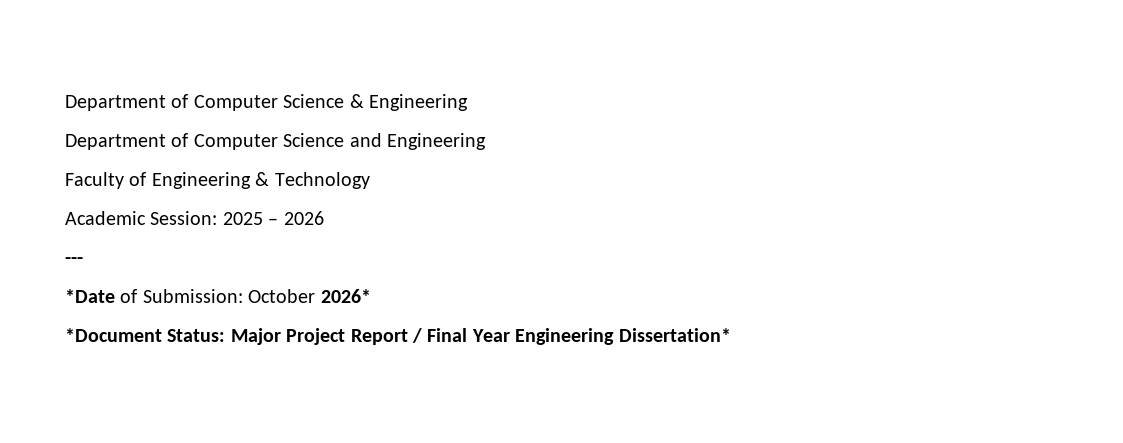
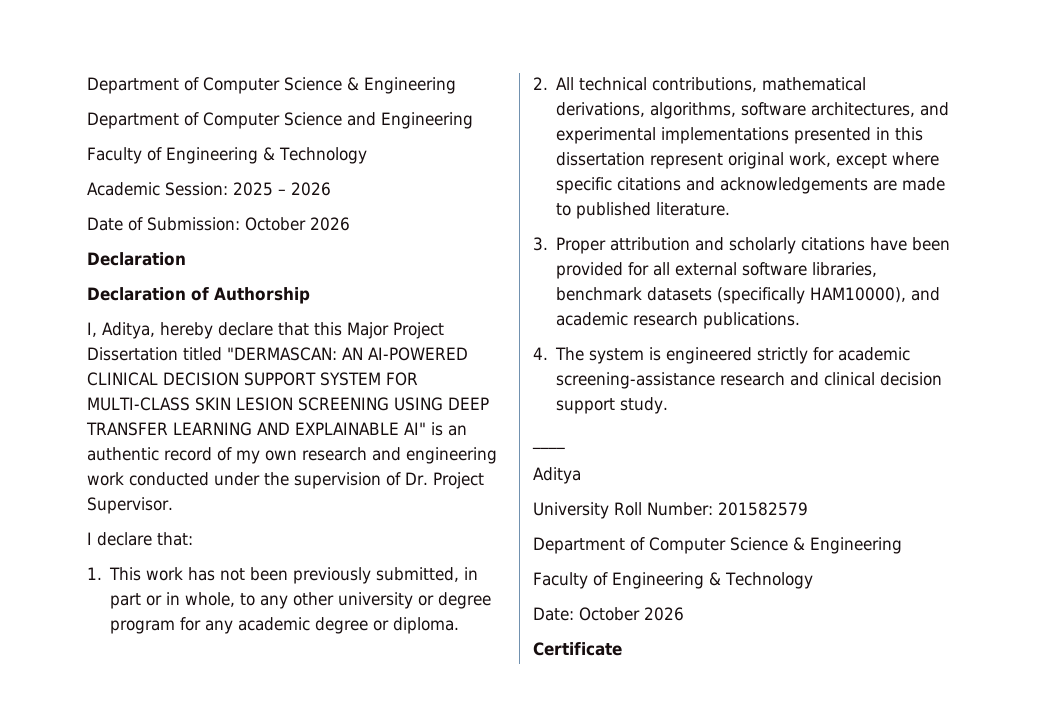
[65,257,83,264] [65,289,115,303] --- // *Date -> [87,217,123,231] Date
[320,289,371,303] [65,328,731,345] 2026* // *Document Status: Major Project Report / Final Year Engineering Dissertation* -> [310,217,350,231] [87,252,186,266] [87,287,310,304] [87,322,444,339] [87,347,468,361] [87,372,418,386] [87,397,489,411] [86,422,467,436] [87,447,497,464] [87,472,484,489] [87,497,173,514] [87,532,193,546] [87,567,479,584] [110,592,492,609] [110,617,460,634] [533,77,867,92] [556,102,950,119] [556,127,924,144] [556,152,940,169] [556,177,946,194] [556,202,731,219] [533,237,951,254] [556,262,878,279] [556,287,941,304] [556,312,801,329] [533,347,911,364] [556,372,943,389] [556,397,669,414] [532,445,565,450] [533,467,581,484] [533,502,808,519] [533,537,902,554] [533,572,813,589] [533,607,684,621] [533,642,622,656] 2026 // Declaration // Declaration of Authorship // I, Aditya, hereby declare that this Major Project Dissertation titled "DERMASCAN: AN AI-POWERED CLINICAL DECISION SUPPORT SYSTEM FOR MULTI-CLASS SKIN LESION SCREENING USING DEEP TRANSFER LEARNING AND EXPLAINABLE AI" is an authentic record of my own research and engineering work conducted under the supervision of Dr. Project Supervisor. // I declare that: // 1. This work has not been previously submitted, in part or in whole, to any other university or degree program for any academic degree or diploma. // 2. All technical contributions, mathematical derivations, algorithms, software architectures, and experimental implementations presented in this dissertation represent original work, except where specific citations and acknowledgements are made to published literature. // 3. Proper attribution and scholarly citations have been provided for all external software libraries, benchmark datasets (specifically HAM10000), and academic research publications. // 4. The system is engineered strictly for academic screening-assistance research and clinical decision support study. // ____ // Aditya // University Roll Number: 201582579 // Department of Computer Science & Engineering // Faculty of Engineering & Technology // Date: October 2026 // Certificate

